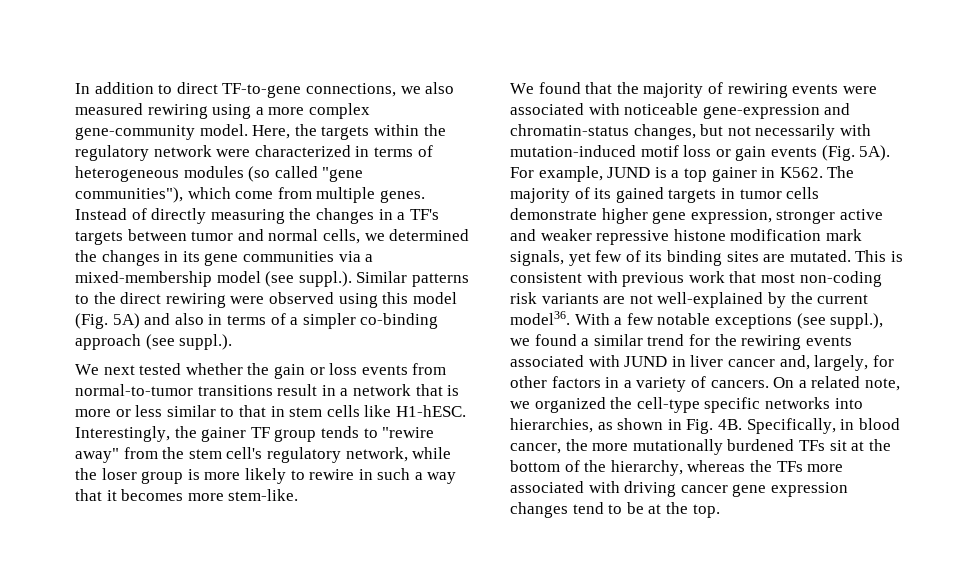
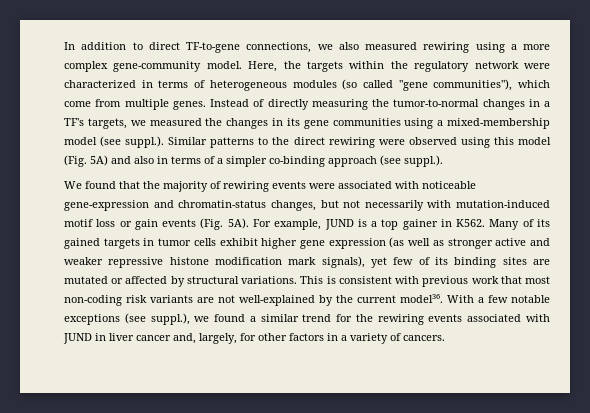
(312, 214) none -> [393,99,480,107] tumor-to-normal
[75,229,470,245] targets between tumor and normal cells, we determined -> [87,118,202,129] targets, we measured
[338,251,361,262] via -> [404,118,434,129] using
[75,363,447,379] [75,384,460,396] [75,405,466,417] [75,426,435,442] [75,447,452,463] [75,468,457,484] [75,489,299,501] // We next tested whether the gain or loss events from normal-to-tumor transitions result in a network that is more or less similar to that in stem cells like H1-hESC. Interestingly, the gainer TF group tends to "rewire away" from the stem cell's regulatory network, while the loser group is more likely to rewire in such a way that it becomes more stem-like. -> (443, 161) none
[827,166,855,178] [510,188,570,203] The majority -> [489,219,520,230] Many
[510,208,597,220] demonstrate -> [219,238,258,246] exhibit
[690,209,772,224] expression, -> [328,237,444,249] expression (as well as
[510,250,564,266] signals, -> [321,256,365,268] signals),
[789,250,851,262] mutated. -> [64,276,298,287] mutated or affected by structural variations.
[773,376,900,391] [510,397,863,413] [510,418,900,434] [510,439,891,455] [510,460,844,476] [510,481,848,497] [510,502,720,518] On a related note, we organized the cell-type specific networks into hierarchies, as shown in Fig. 4B. Specifically, in blood cancer, the more mutationally burdened TFs sit at the bottom of the hierarchy, whereas the TFs more associated with driving cancer gene expression changes tend to be at the top. -> (445, 338) none

